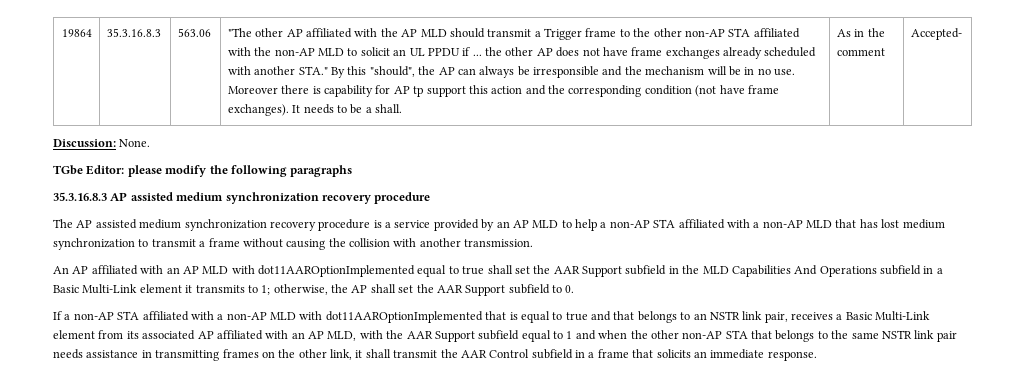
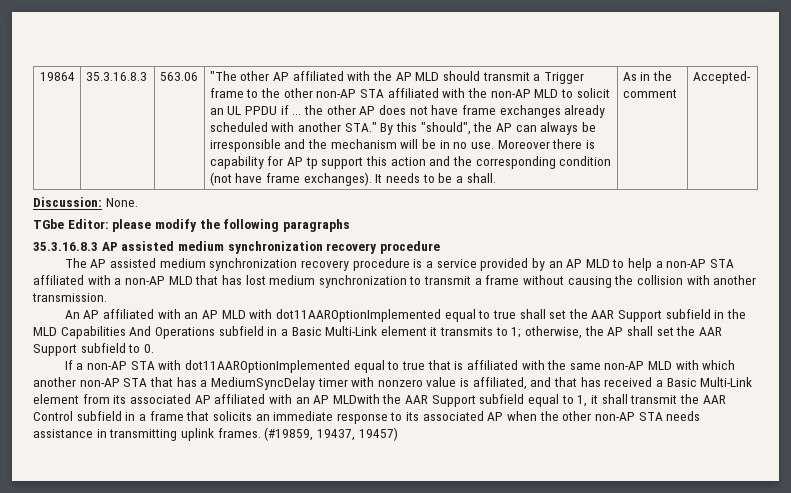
[142,311,833,323] affiliated with a non-AP MLD with dot11AAROptionImplemented that is equal to true and that belongs to an NSTR link pair, receives -> [158,360,736,373] [33,377,653,390] with dot11AAROptionImplemented equal to true that is affiliated with the same non-AP MLD with which another non-AP STA that has a MediumSyncDelay timer with nonzero value is affiliated, and that has received
[327,330,383,341] MLD, with -> [332,394,380,404] MLDwith
[566,330,957,342] [53,349,352,361] 1 and when the other non-AP STA that belongs to the same NSTR link pair needs assistance in transmitting frames on the other link, -> [577,395,588,407] 1,
[767,351,817,361] response. -> [336,411,701,424] [33,427,398,441] response to its associated AP when the other non-AP STA needs assistance in transmitting uplink frames. (#19859, 19437, 19457)

